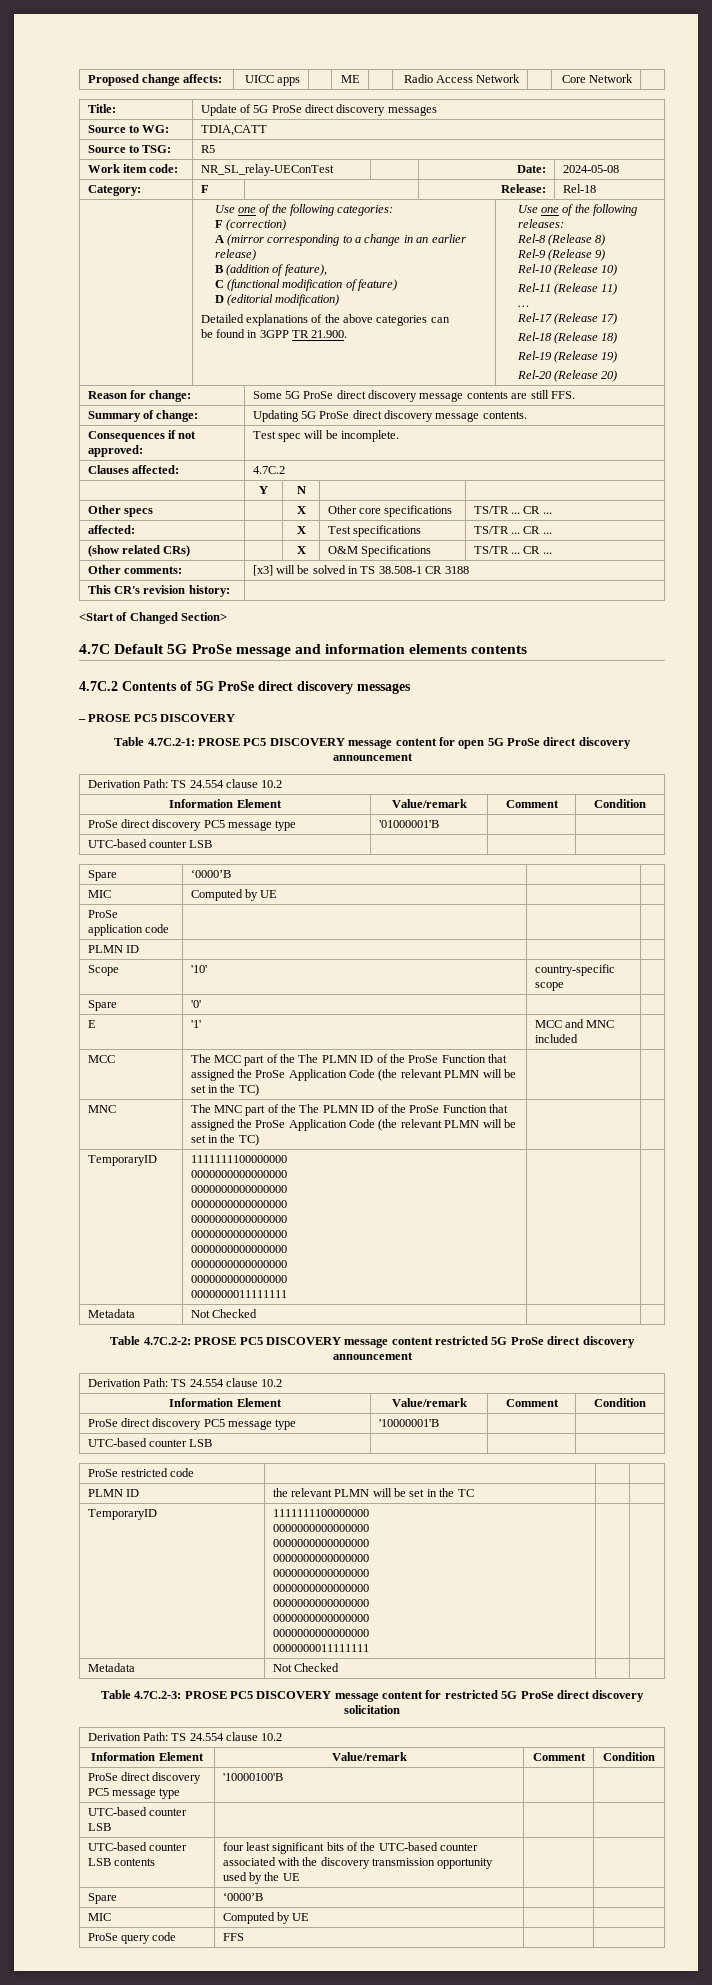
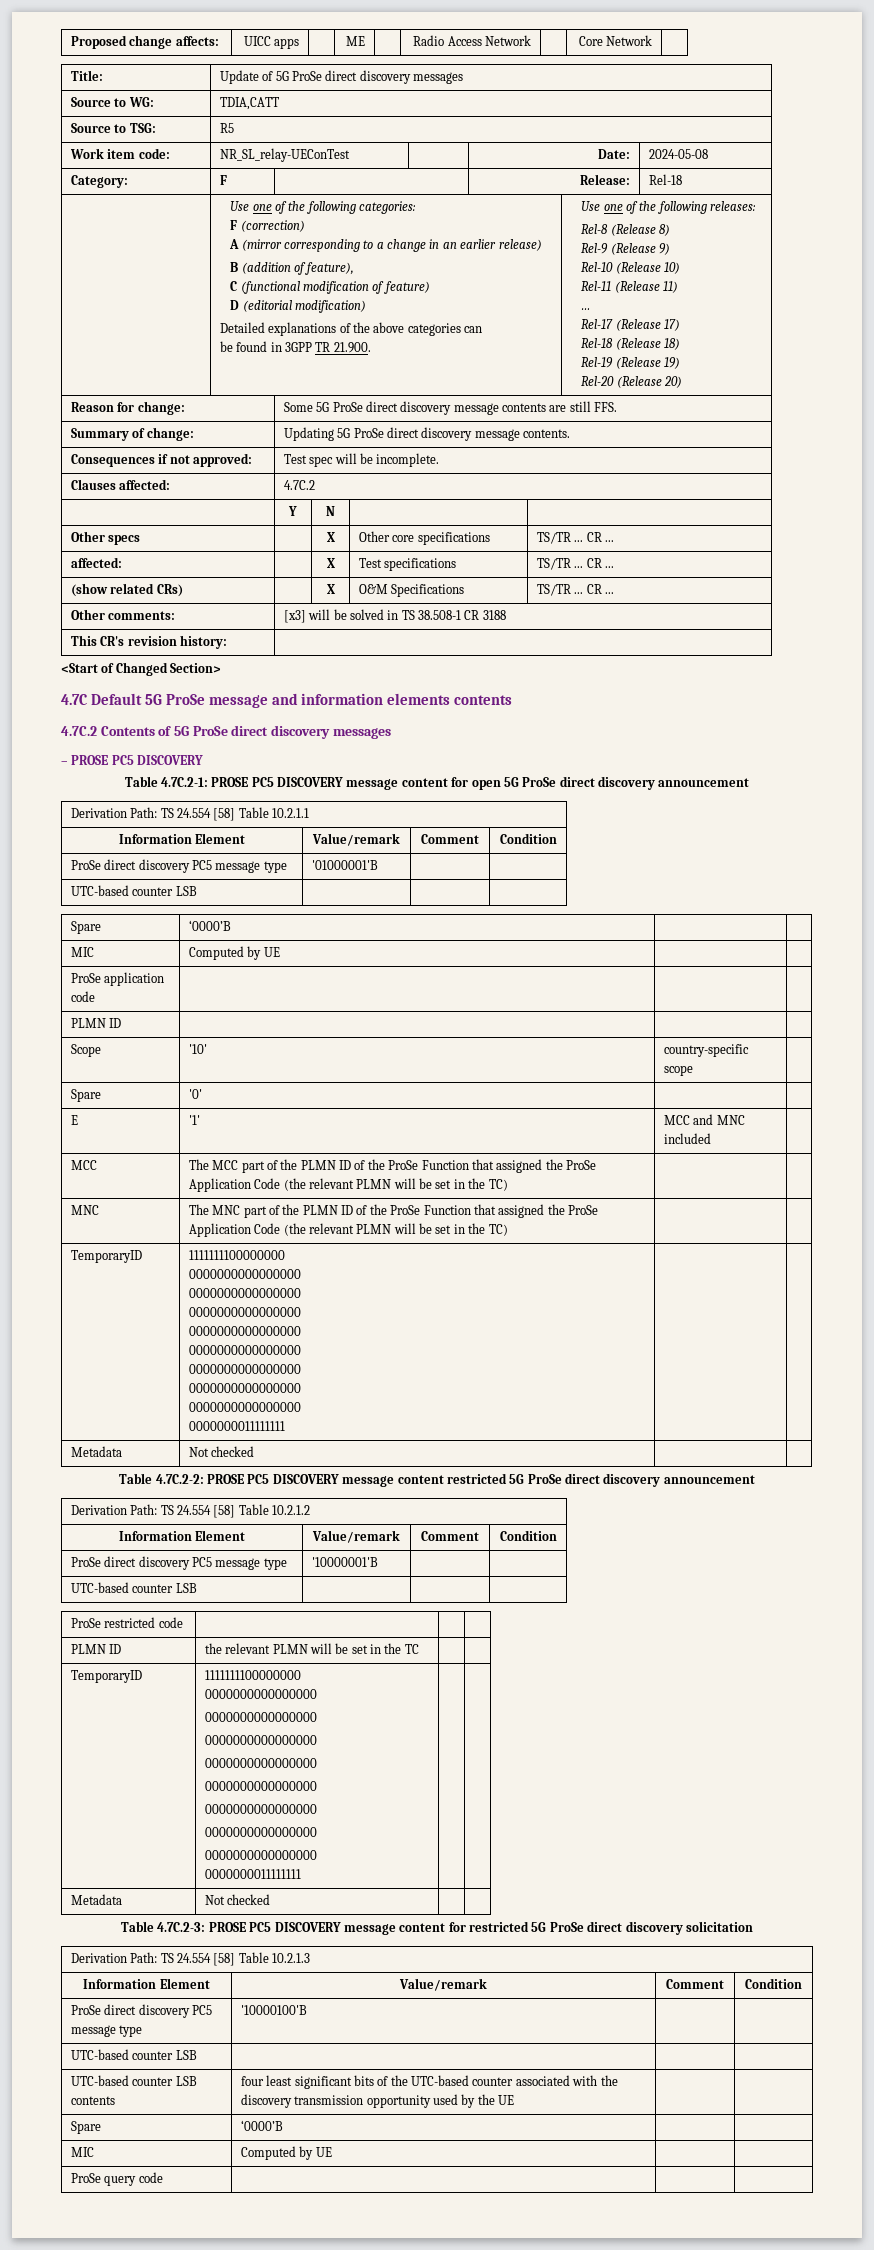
[226,779,283,788] clause 10.2 -> [213,807,310,821] [58] Table 10.2.1.1
[298,1054,319,1063] The -> (298, 1164) none
[299,1104,320,1113] The -> (300, 1209) none
[211,1309,257,1318] Checked -> [211,1446,255,1457] checked
[226,1378,283,1387] clause 10.2 -> [213,1504,311,1518] [58] Table 10.2.1.2
[293,1663,339,1672] Checked -> [227,1894,271,1905] checked
[226,1732,283,1741] clause 10.2 -> [213,1952,311,1966] [58] Table 10.2.1.3
[222,1933,244,1941] FFS -> (163, 2177) none

